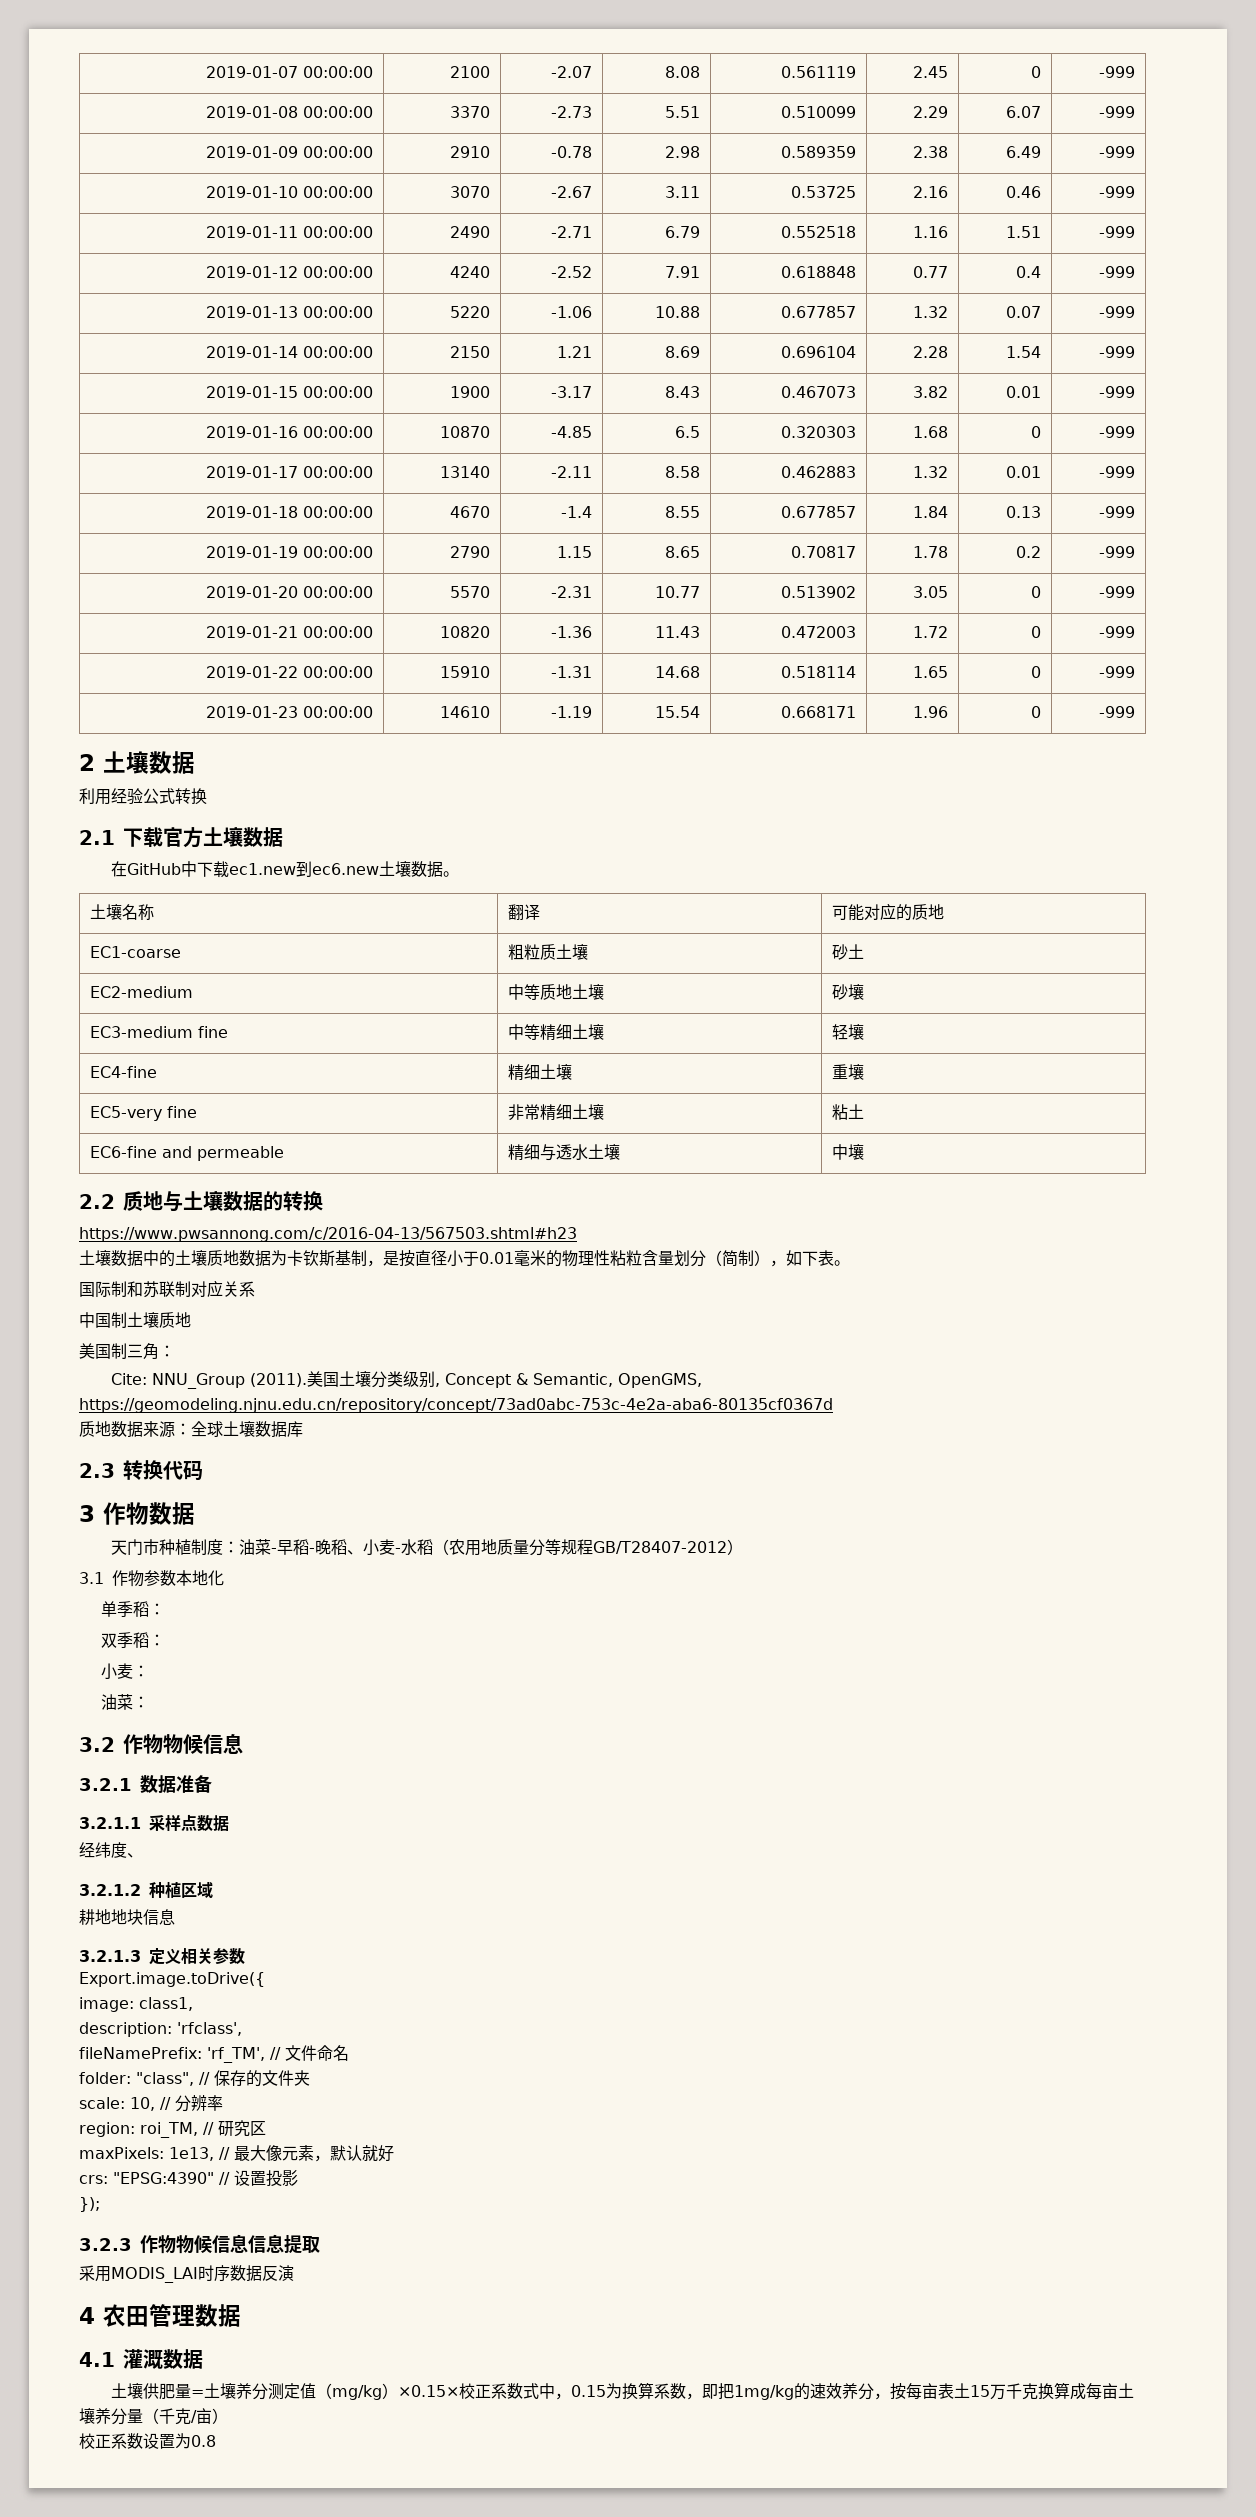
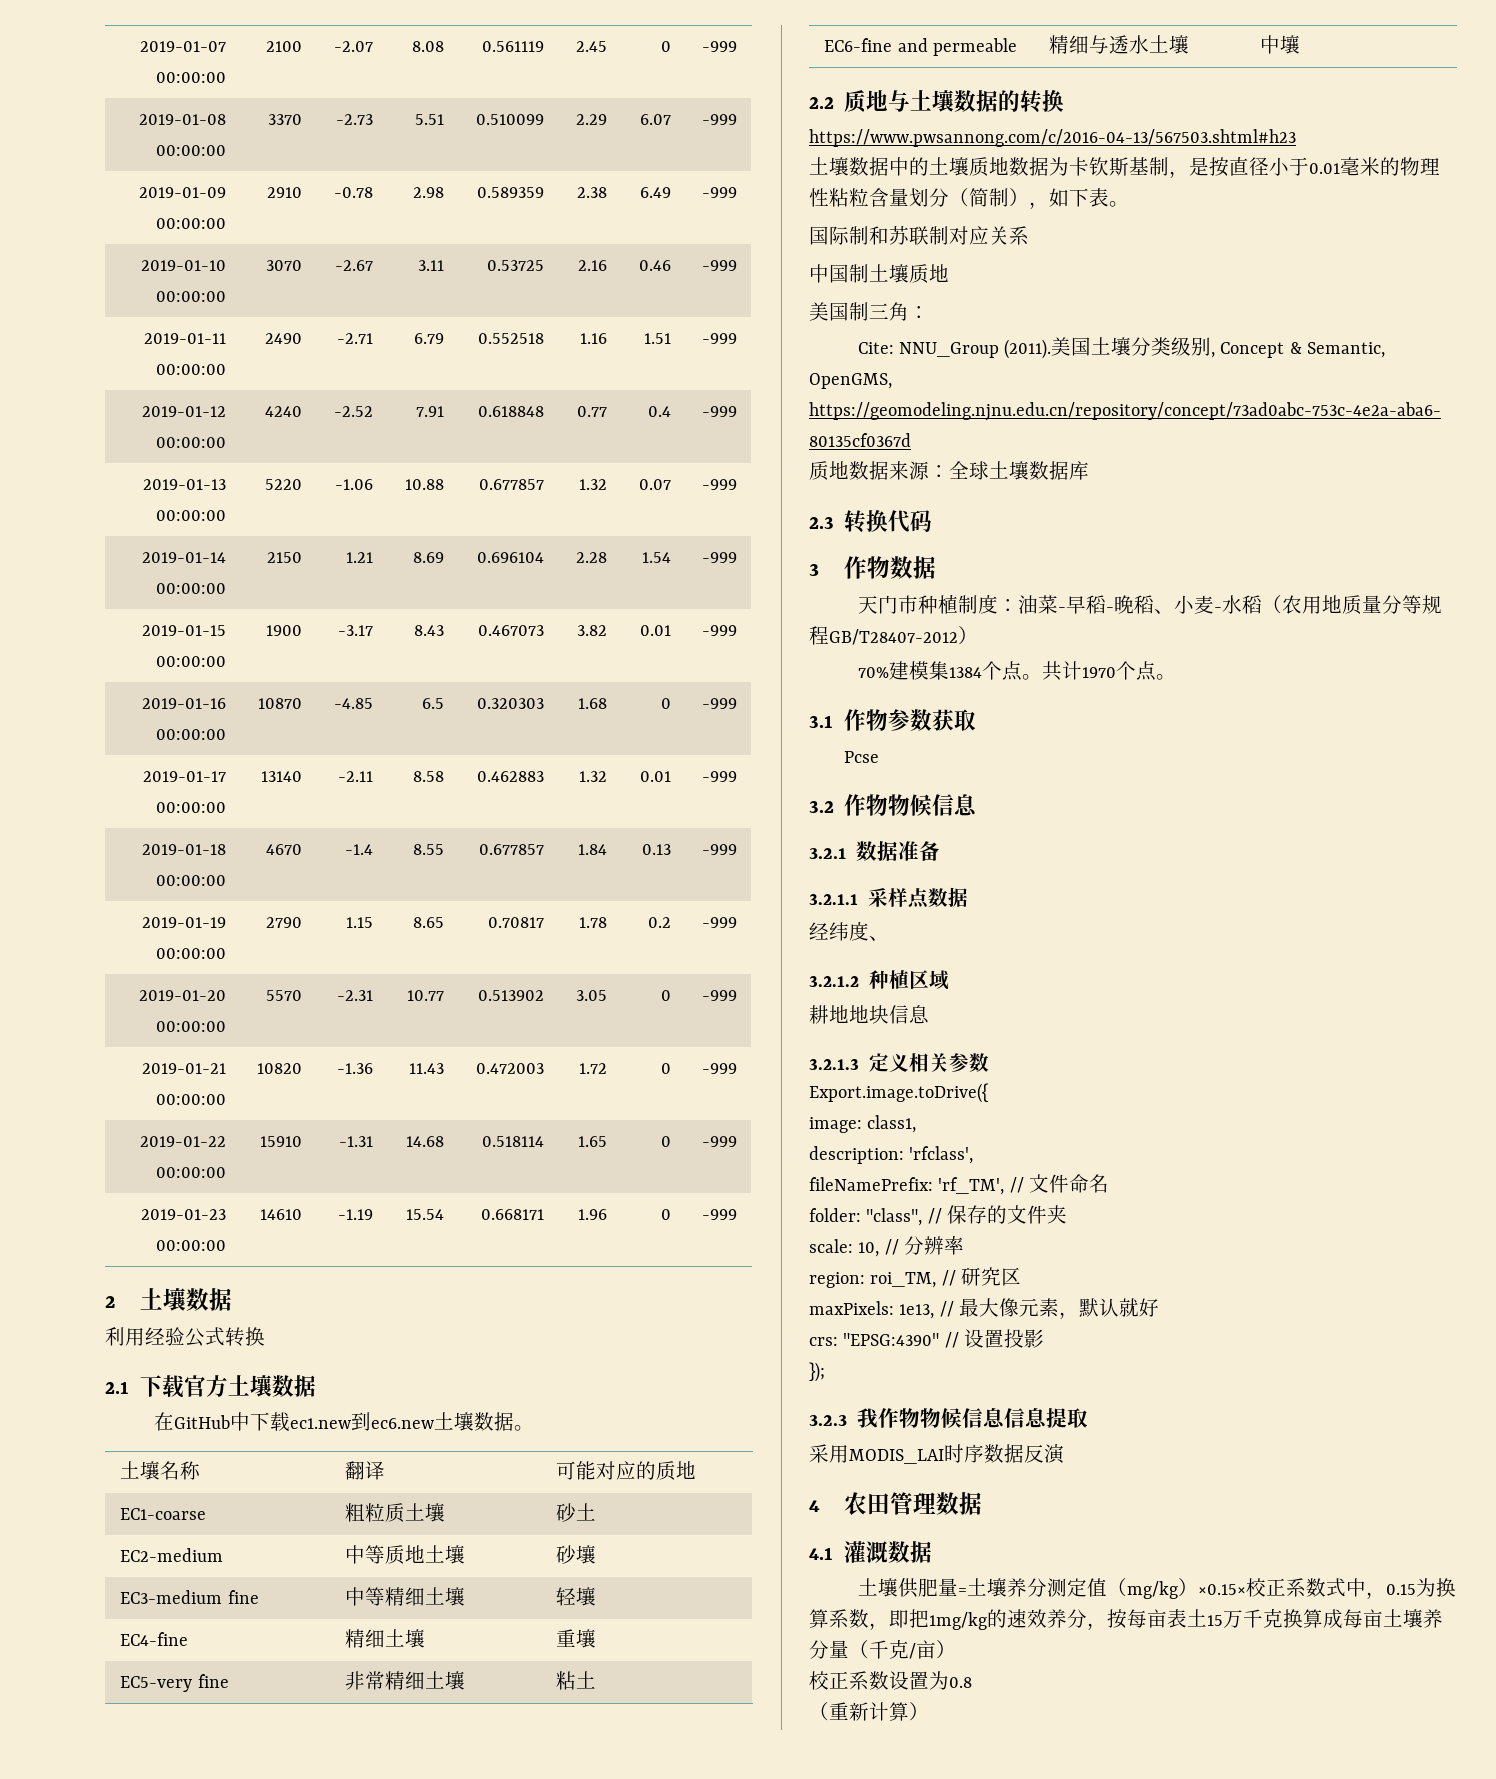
[79,1570,224,1587] [101,1601,166,1617] [101,1632,166,1648] [101,1663,150,1680] [101,1694,150,1710] 3.1作物参数本地化 // 单季稻： // 双季稻： // 小麦： // 油菜： -> [857,661,1176,681] [809,709,977,731] [844,751,880,763] 70%建模集1384个点。共计1970个点。 // 3.1作物参数获取 // Pcse
(132, 2244) none -> [856,1408,878,1428] 我
(216, 2441) none -> [809,1702,929,1721] // （重新计算）

